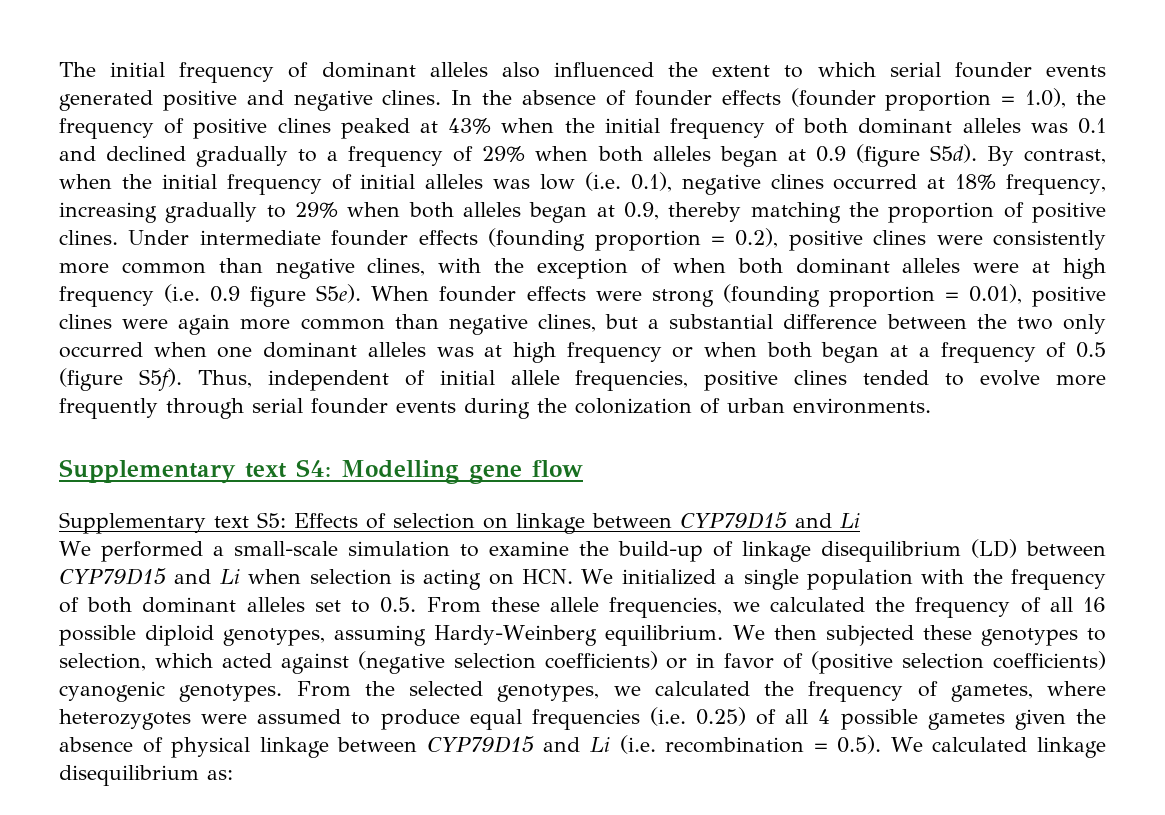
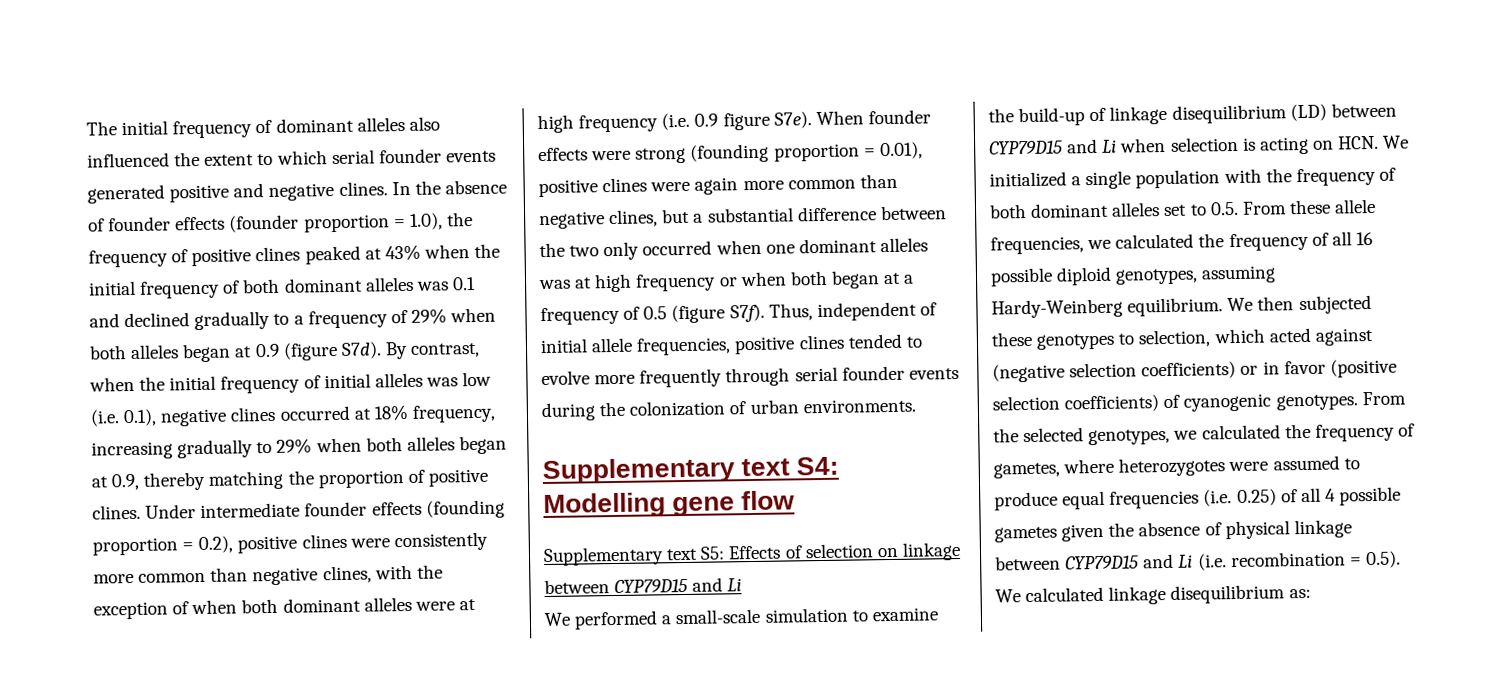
[929,144,977,163] S5d). -> [340,341,382,359] S7d).
[316,284,362,303] S5e). -> [773,111,812,129] S7e).
[138,368,182,391] S5f). -> [729,303,765,323] S7f).
[783,653,804,669] of -> (1326, 367) none
(1106, 660) none -> [1163,394,1181,409] of

